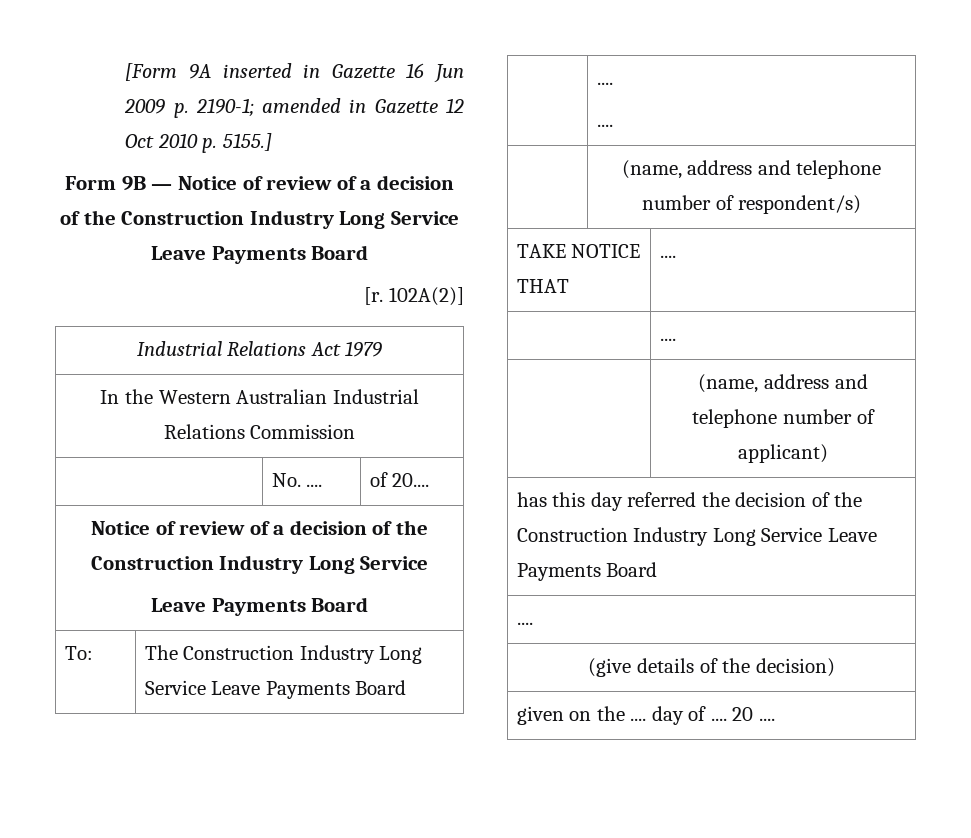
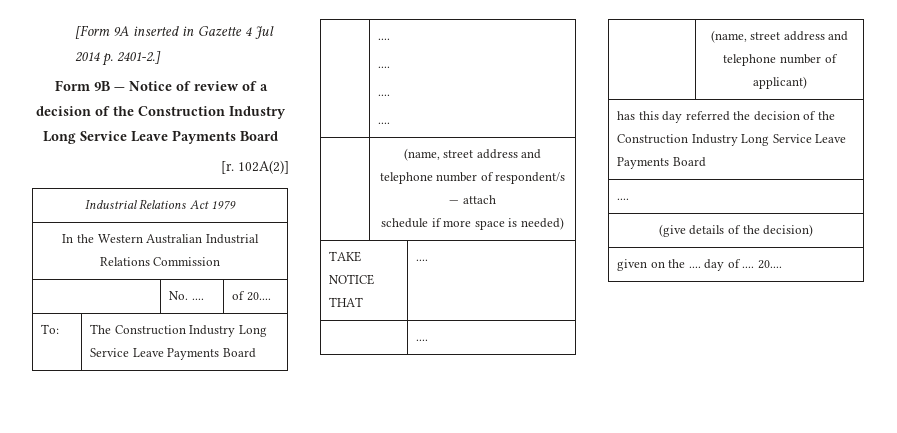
[406,63,464,83] [124,98,465,118] [125,133,272,153] 16 Jun 2009 p. 2190-1; amended in Gazette 12 Oct 2010 p. 5155.] -> [244,26,274,39] [74,51,161,66] 4 Jul 2014 p. 2401-2.]
[91,520,428,535] [90,555,429,574] [150,597,369,616] // Notice of review of a decision of the Construction Industry Long Service // Leave Payments Board -> (271, 296) none
[621,160,882,179] [641,195,862,214] // | (name, address and telephone number of respondent/s) -> [378,94,391,96] [378,122,391,124] [403,148,542,161] [379,172,566,184] [449,195,496,204] [381,217,564,230] // .... // .... // | (name, street address and telephone number of respondent/s — attach // schedule if more space is needed)
(759, 383) none -> [750,32,781,40] street
[732,707,775,721] 20 .... -> [757,260,782,269] 20....

